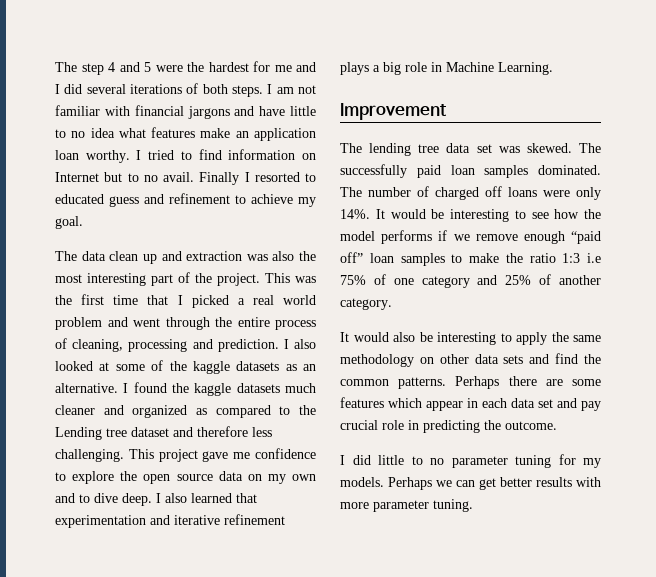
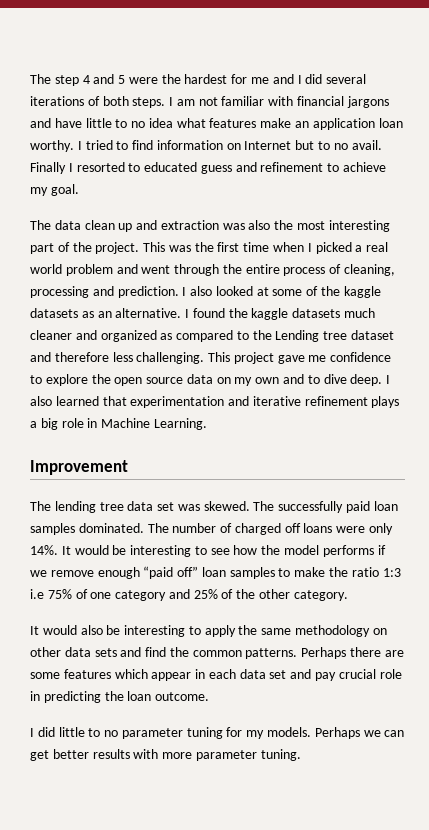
[147,295,169,305] that -> [273,242,305,252] when
[559,275,601,285] another -> [236,589,291,599] the other
(501, 425) none -> [127,691,152,701] loan

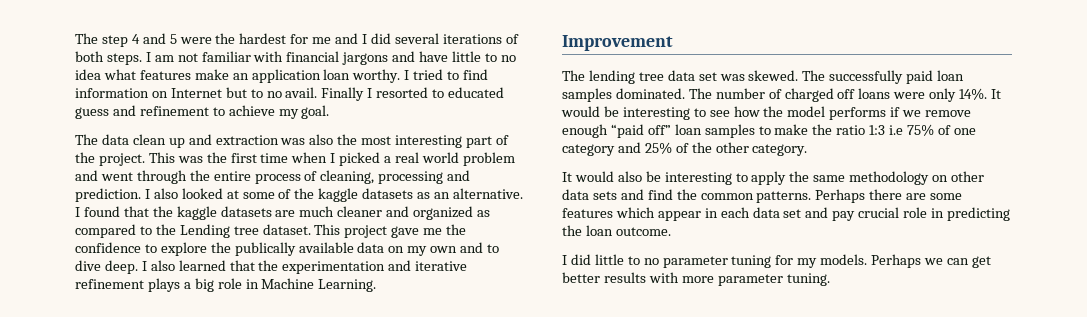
[228,308,341,320] the kaggle datasets -> [123,206,296,220] that the kaggle datasets are
[351,330,395,340] [30,352,205,364] dataset and therefore less challenging. -> [262,224,311,235] dataset.
(327, 358) none -> [446,224,467,235] the
[114,377,184,386] open source -> [234,242,354,256] publically available
(127, 401) none -> [258,260,279,271] the

